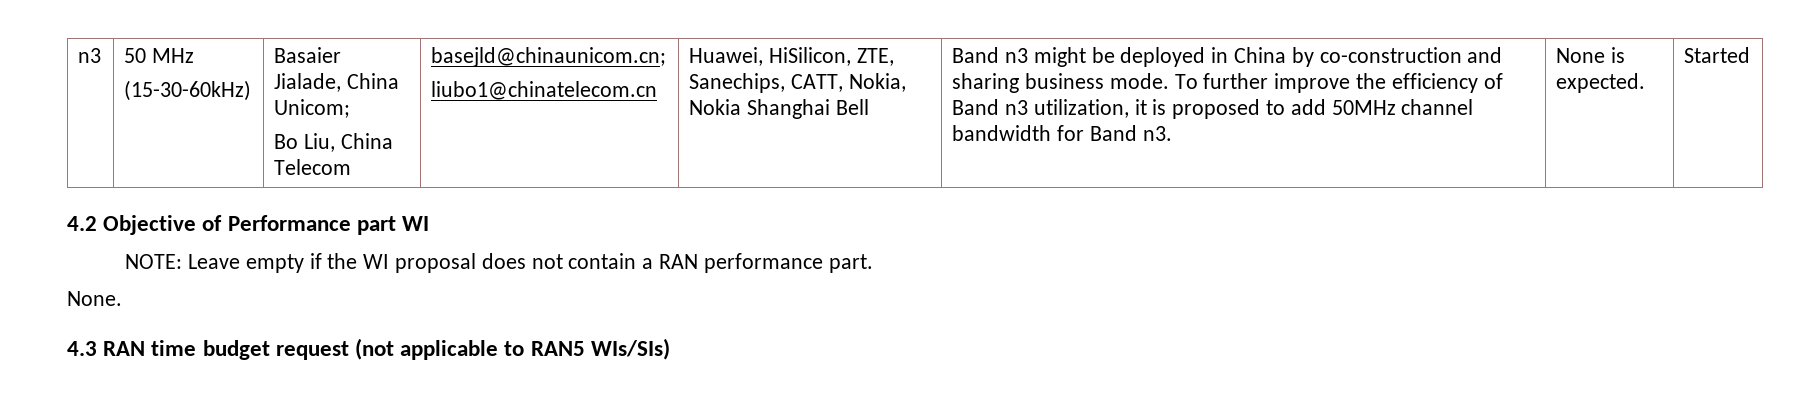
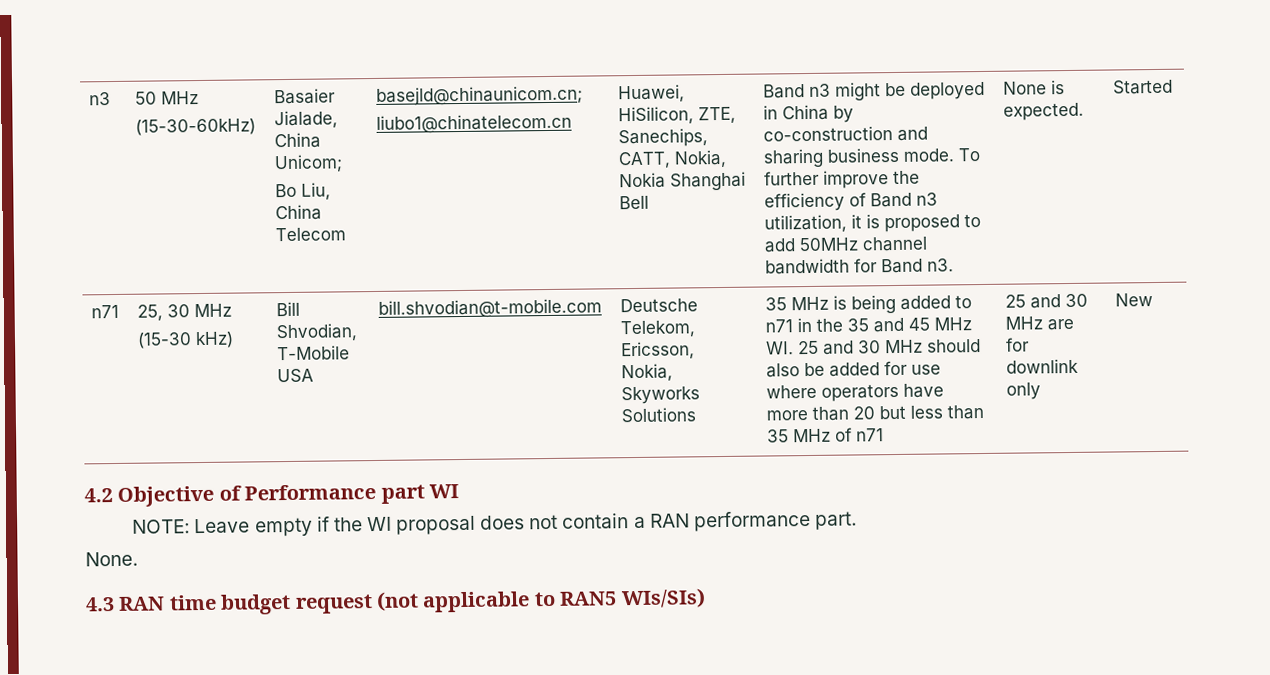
(1751, 55) none -> [91,304,120,319] [137,303,233,321] [137,331,235,349] [276,301,301,317] [276,323,359,342] [277,345,351,361] [277,368,315,383] [378,298,603,319] [620,298,699,313] [620,320,696,338] [621,341,696,360] [621,363,674,382] [621,386,701,405] [621,407,697,423] [765,294,973,314] [765,317,973,333] [766,339,982,355] [766,360,942,378] [766,383,945,402] [766,404,985,421] [767,427,885,443] [1005,293,1089,309] [1005,316,1075,331] [1006,337,1031,352] [1006,358,1080,374] [1006,382,1042,400] [1115,293,1154,307] // n71 | 25, 30 MHz // (15-30 kHz) | Bill Shvodian, T-Mobile USA | bill.shvodian@t-mobile.com | Deutsche Telekom, Ericsson, Nokia, Skyworks Solutions | 35 MHz is being added to n71 in the 35 and 45 MHz WI. 25 and 30 MHz should also be added for use where operators have more than 20 but less than 35 MHz of n71 | 25 and 30 MHz are for downlink only | New

